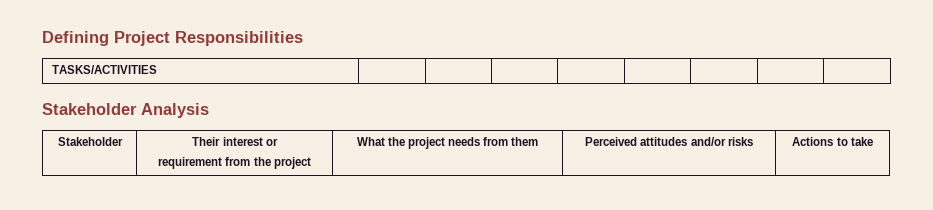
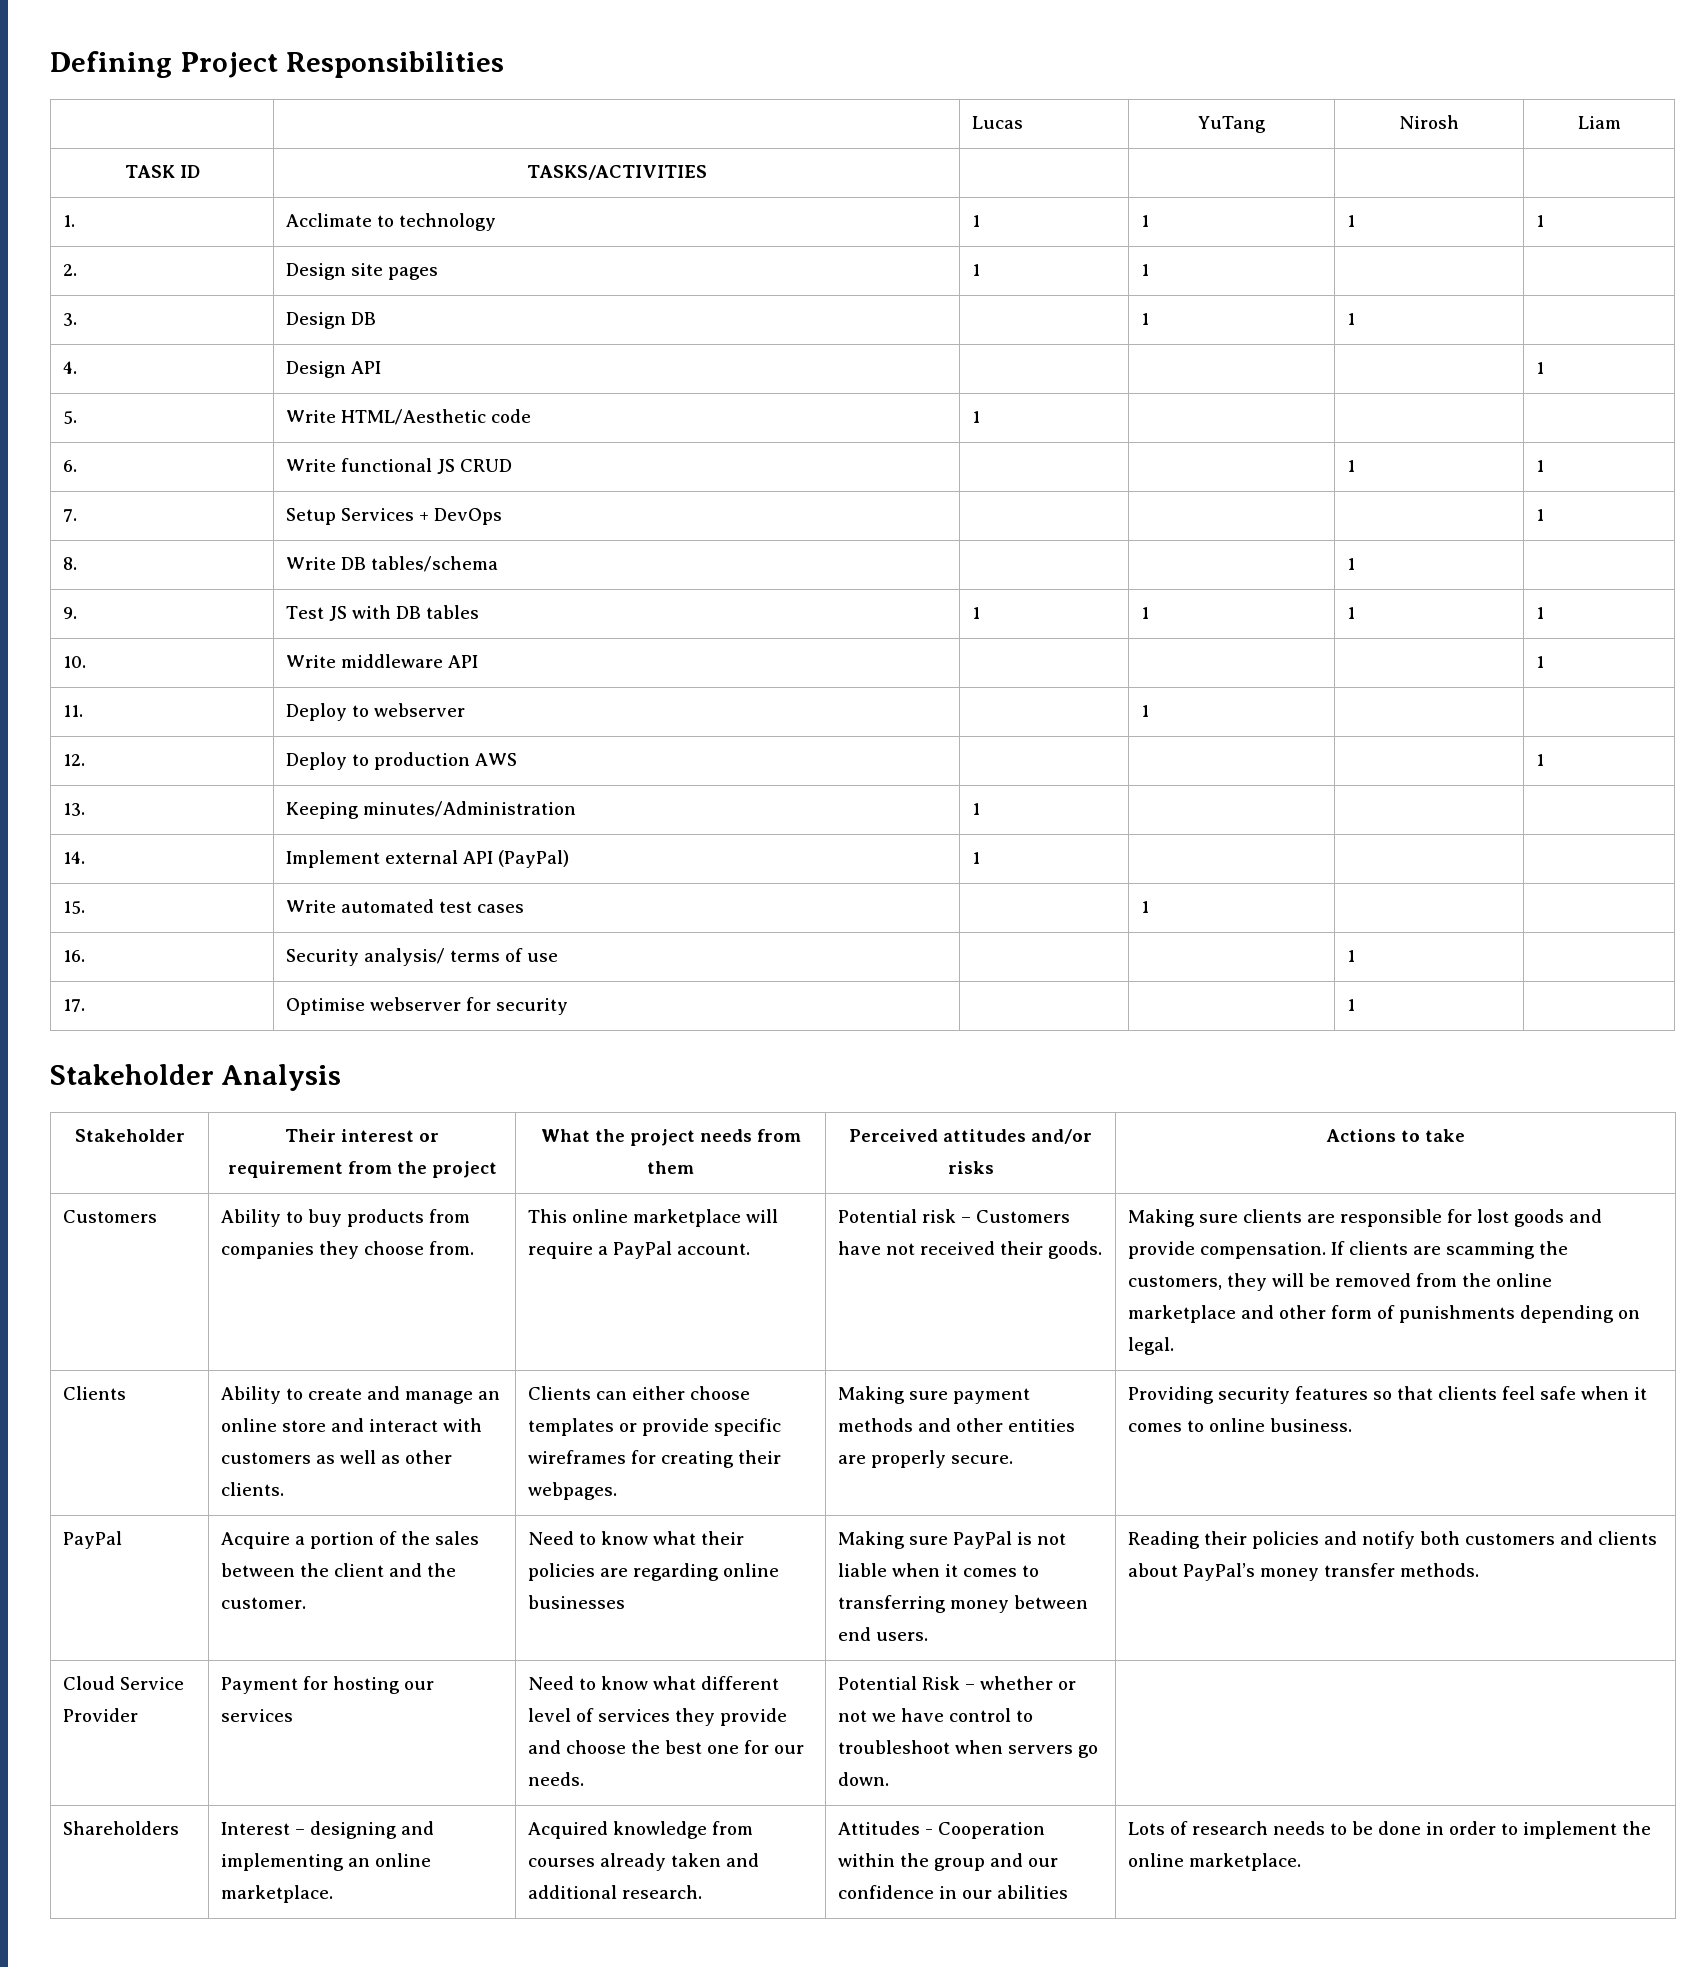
[51,65,157,74] TASKS/ACTIVITIES | | | | | | | -> [972,116,1024,129] [1197,116,1267,133] [1399,115,1459,129] [1577,116,1621,129] [124,165,200,178] [526,165,707,180] [63,215,76,227] [286,213,497,231] [972,215,981,227] [1141,215,1150,227] [1347,215,1356,227] [1536,215,1545,227] [63,264,78,276] [286,263,439,280] [972,264,981,276] [1141,264,1150,276] [63,313,78,326] [286,312,377,329] [1141,313,1150,325] [1347,313,1356,325] [63,361,78,374] [286,361,382,378] [1536,362,1545,374] [63,411,78,424] [286,409,532,425] [972,411,981,423] [63,460,78,472] [286,458,513,474] [1347,460,1356,472] [1536,460,1545,472] [63,509,78,522] [286,508,503,525] [1536,509,1545,521] [63,557,78,570] [286,556,499,572] [1347,558,1356,570] [63,607,78,619] [286,605,480,621] [972,607,981,619] [1141,607,1150,619] [1347,607,1356,619] [1536,607,1545,619] [63,656,87,668] [286,654,479,668] [1536,656,1545,668] [63,705,84,717] [286,703,466,721] [1141,705,1150,717] [63,754,86,766] [286,752,518,770] [1536,754,1545,766] [63,803,86,816] [286,801,577,819] [972,803,981,815] [63,851,86,864] [286,850,570,868] [972,852,981,864] [63,901,86,914] [286,899,525,913] [1141,901,1150,913] [63,950,86,962] [286,948,559,966] [1347,950,1356,962] [63,999,86,1012] [286,997,569,1015] [1347,999,1356,1011] | | Lucas | YuTang | Nirosh | Liam // TASK ID | TASKS/ACTIVITIES | | | | // 1. | Acclimate to technology | 1 | 1 | 1 | 1 // 2. | Design site pages | 1 | 1 | | // 3. | Design DB | | 1 | 1 | // 4. | Design API | | | | 1 // 5. | Write HTML/Aesthetic code | 1 | | | // 6. | Write functional JS CRUD | | | 1 | 1 // 7. | Setup Services + DevOps | | | | 1 // 8. | Write DB tables/schema | | | 1 | // 9. | Test JS with DB tables | 1 | 1 | 1 | 1 // 10. | Write middleware API | | | | 1 // 11. | Deploy to webserver | | 1 | | // 12. | Deploy to production AWS | | | | 1 // 13. | Keeping minutes/Administration | 1 | | | // 14. | Implement external API (PayPal) | 1 | | | // 15. | Write automated test cases | | 1 | | // 16. | Security analysis/ terms of use | | | 1 | // 17. | Optimise webserver for security | | | 1
(873, 141) none -> [63,1210,158,1223] [221,1209,471,1227] [221,1241,475,1259] [528,1209,779,1227] [528,1241,751,1259] [838,1209,1071,1223] [838,1241,1103,1259] [1128,1209,1603,1227] [1128,1241,1569,1259] [1128,1273,1553,1291] [1128,1305,1641,1323] [1128,1337,1175,1355] [63,1386,127,1400] [221,1386,501,1404] [221,1418,483,1432] [221,1450,453,1464] [221,1482,285,1496] [528,1386,751,1400] [528,1418,782,1436] [528,1450,782,1468] [528,1482,618,1500] [838,1386,1031,1404] [838,1418,1076,1432] [838,1450,1014,1468] [1128,1386,1648,1404] [1128,1418,1353,1432] [63,1531,123,1549] [221,1531,480,1549] [221,1563,457,1577] [221,1597,307,1609] [528,1531,745,1545] [528,1563,780,1581] [528,1595,626,1609] [838,1531,1067,1549] [838,1563,1040,1577] [838,1595,1089,1613] [838,1627,929,1641] [1128,1531,1658,1549] [1128,1563,1480,1581] [63,1676,185,1690] [63,1708,139,1722] [221,1676,435,1694] [221,1709,294,1722] [528,1676,780,1690] [528,1708,788,1726] [528,1740,805,1754] [528,1772,585,1786] [838,1676,1077,1690] [838,1708,1034,1722] [838,1740,1099,1758] [838,1772,890,1786] [63,1821,180,1835] [221,1821,435,1839] [221,1853,432,1871] [221,1885,334,1903] [528,1821,754,1839] [528,1853,760,1871] [528,1885,703,1899] [838,1821,1046,1839] [838,1853,1059,1871] [838,1885,1069,1899] [1128,1821,1652,1839] [1128,1853,1302,1871] // Customers | Ability to buy products from companies they choose from. | This online marketplace will require a PayPal account. | Potential risk – Customers have not received their goods. | Making sure clients are responsible for lost goods and provide compensation. If clients are scamming the customers, they will be removed from the online marketplace and other form of punishments depending on legal. // Clients | Ability to create and manage an online store and interact with customers as well as other clients. | Clients can either choose templates or provide specific wireframes for creating their webpages. | Making sure payment methods and other entities are properly secure. | Providing security features so that clients feel safe when it comes to online business. // PayPal | Acquire a portion of the sales between the client and the customer. | Need to know what their policies are regarding online businesses | Making sure PayPal is not liable when it comes to transferring money between end users. | Reading their policies and notify both customers and clients about PayPal’s money transfer methods. // Cloud Service Provider | Payment for hosting our services | Need to know what different level of services they provide and choose the best one for our needs. | Potential Risk – whether or not we have control to troubleshoot when servers go down. | // Shareholders | Interest – designing and implementing an online marketplace. | Acquired knowledge from courses already taken and additional research. | Attitudes - Cooperation within the group and our confidence in our abilities | Lots of research needs to be done in order to implement the online marketplace.

